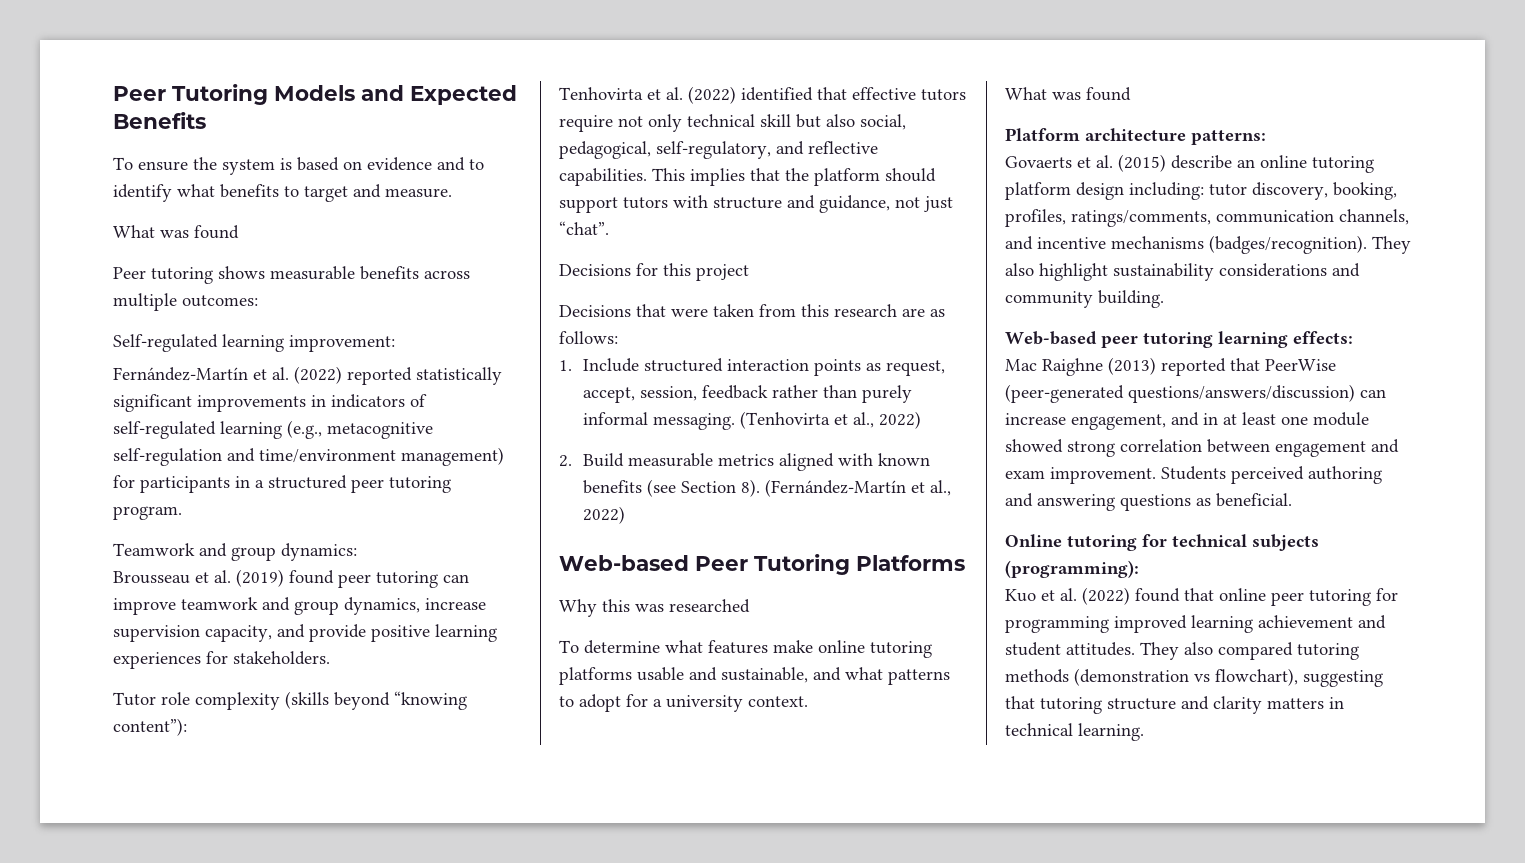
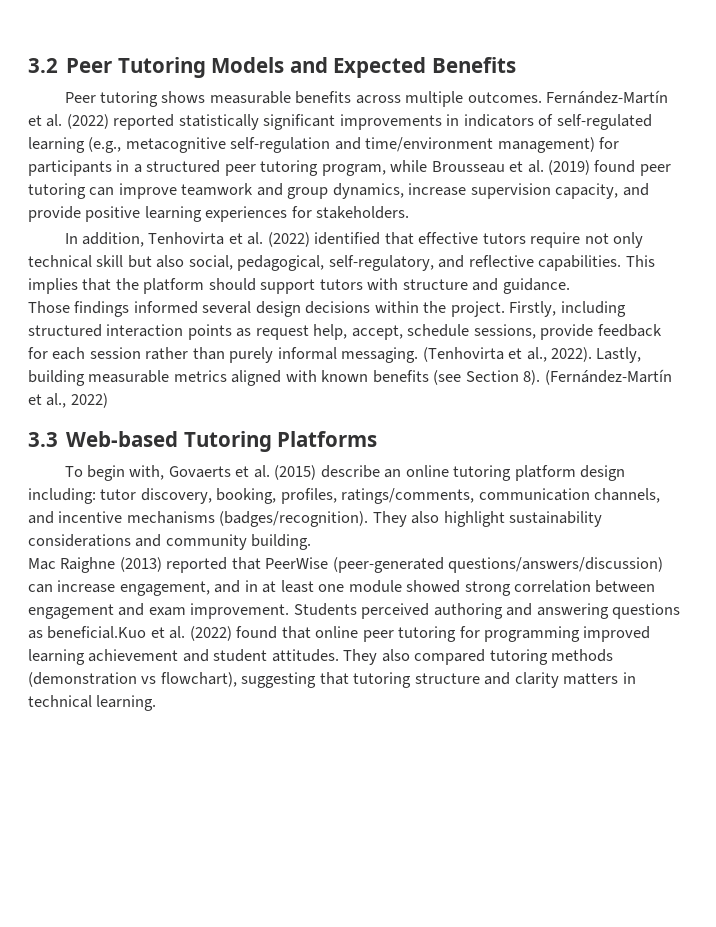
(113, 93) none -> [28,58,58,73] 3.2
[113,157,484,175] [113,184,452,202] [113,225,239,239] // To ensure the system is based on evidence and to identify what benefits to target and measure. // What was found -> (516, 65) none
[182,295,258,307] [113,334,395,352] outcomes: // Self-regulated learning improvement: // -> [467,92,542,103] outcomes.
[113,506,182,520] [113,543,357,561] program. // Teamwork and group dynamics: // -> [321,160,428,176] program, while
[113,691,467,710] [113,718,187,736] Tutor role complexity (skills beyond “knowing content”): // -> [64,232,144,247] In addition,
[819,195,953,213] [559,221,609,235] [559,263,749,281] [559,304,945,317] [559,331,618,344] [559,358,946,376] [583,385,769,403] guidance, not just “chat”. // Decisions for this project // Decisions that were taken from this research are as follows: // 1. Include structured interaction points as request, accept, session, feedback -> [502,278,570,294] [28,301,626,317] [28,324,662,340] [28,347,141,360] guidance. // Those findings informed several design decisions within the project. Firstly, including structured interaction points as request help, accept, schedule sessions, provide feedback for each session
[879,411,922,429] [559,453,625,467] 2022) // 2. Build -> [551,347,642,363] [28,370,85,386] 2022). Lastly, building
[559,555,748,571] Web-based Peer -> [28,431,179,447] 3.3 Web-based
[559,599,750,617] [559,640,932,658] [559,667,950,685] [559,694,808,712] [1005,87,1131,101] [1005,128,1266,145] Why this was researched // To determine what features make online tutoring platforms usable and sustainable, and what patterns to adopt for a university context. // What was found // Platform architecture patterns: // -> [64,465,165,481] To begin with,
[1005,331,1353,348] // Web-based peer tutoring learning effects: -> (312, 542) none
[1216,493,1292,507] [1005,534,1319,551] [1005,560,1139,578] [1005,589,1036,602] beneficial. // Online tutoring for technical subjects (programming): // Kuo -> [47,626,147,639] beneficial.Kuo

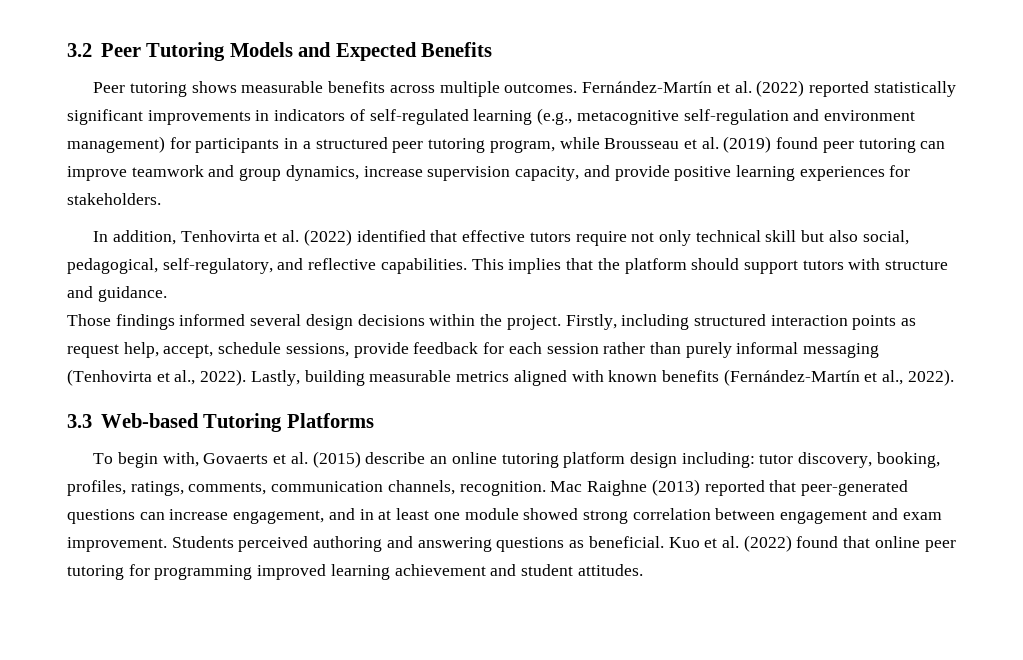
[365,137,494,152] time/environment -> [823,110,915,121] environment
[341,347,419,363] messaging. -> [803,343,880,358] messaging
[433,370,541,385] (see Section 8). -> (719, 376) none
[70,393,108,408] 2022) -> [907,369,954,386] 2022).
[341,488,661,504] [28,511,603,527] [28,534,312,550] ratings/comments, communication channels, and incentive mechanisms (badges/recognition). They also highlight sustainability considerations and community building. // -> [130,480,546,496] ratings, comments, communication channels, recognition.
[265,557,664,573] PeerWise (peer-generated questions/answers/discussion) -> [800,480,908,496] [67,509,135,524] peer-generated questions
[47,626,147,639] beneficial.Kuo -> [588,536,700,548] beneficial. Kuo
[343,649,614,665] [28,672,636,688] [28,695,157,711] They also compared tutoring methods (demonstration vs flowchart), suggesting that tutoring structure and clarity matters in technical learning. -> (643, 570) none

